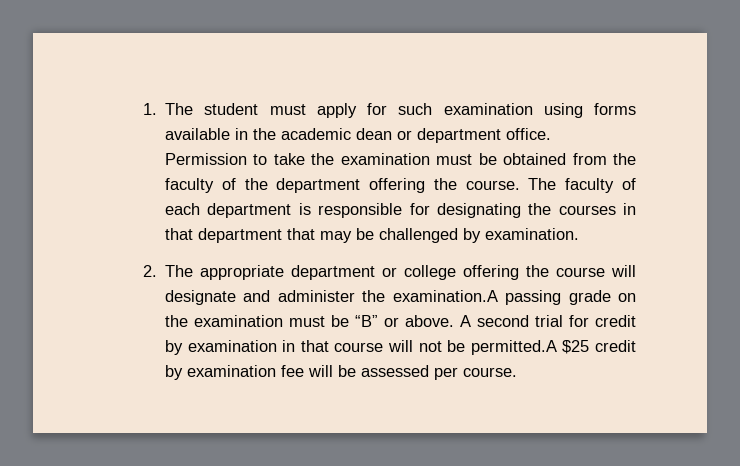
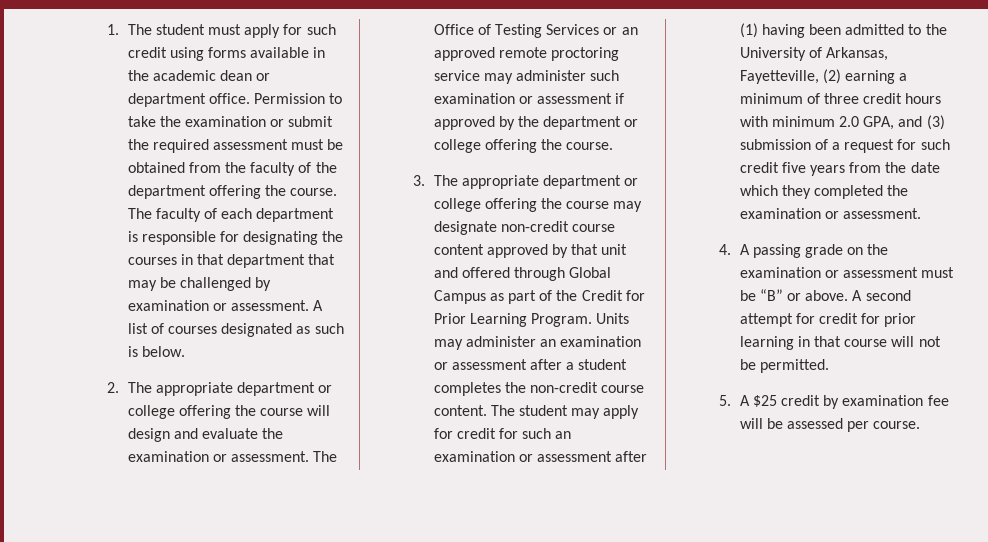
[443,103,533,115] examination -> [127,47,167,58] credit
(430, 159) none -> [270,116,334,127] [127,139,288,153] or submit the required assessment
[485,228,580,240] examination. -> [127,300,324,311] [127,323,344,337] [127,346,185,357] examination or assessment. A list of courses designated as such is below.
[165,290,498,305] designate and administer the examination.A -> [127,428,284,442] [127,451,338,462] [433,24,638,38] [433,47,619,61] [433,70,620,84] [433,93,625,104] [433,116,639,130] [433,139,614,153] [413,175,639,189] [433,198,643,212] [433,221,615,235] [433,244,628,258] [433,267,612,281] [433,290,645,304] [433,313,630,327] [433,336,642,350] [433,359,628,370] [433,382,645,396] [433,405,640,419] [433,428,572,439] [433,451,648,462] [739,23,947,38] [739,47,888,61] [739,69,908,84] [739,93,942,104] [739,115,945,130] [739,139,950,153] [739,162,940,176] [739,185,909,199] [739,208,921,219] [719,244,750,255] design and evaluate the examination or assessment. The Office of Testing Services or an approved remote proctoring service may administer such examination or assessment if approved by the department or college offering the course. // 3. The appropriate department or college offering the course may designate non-credit course content approved by that unit and offered through Global Campus as part of the Credit for Prior Learning Program. Units may administer an examination or assessment after a student completes the non-credit course content. The student may apply for credit for such an examination or assessment after (1) having been admitted to the University of Arkansas, Fayetteville, (2) earning a minimum of three credit hours with minimum 2.0 GPA, and (3) submission of a request for such credit five years from the date which they completed the examination or assessment. // 4. A
(284, 321) none -> [824,267,918,278] or assessment
[535,315,637,327] [165,340,277,355] trial for credit by examination -> [739,313,917,327] [739,336,794,350] attempt for credit for prior learning
[470,340,557,355] permitted.A -> [759,359,829,373] [719,395,750,406] permitted. // 5. A

